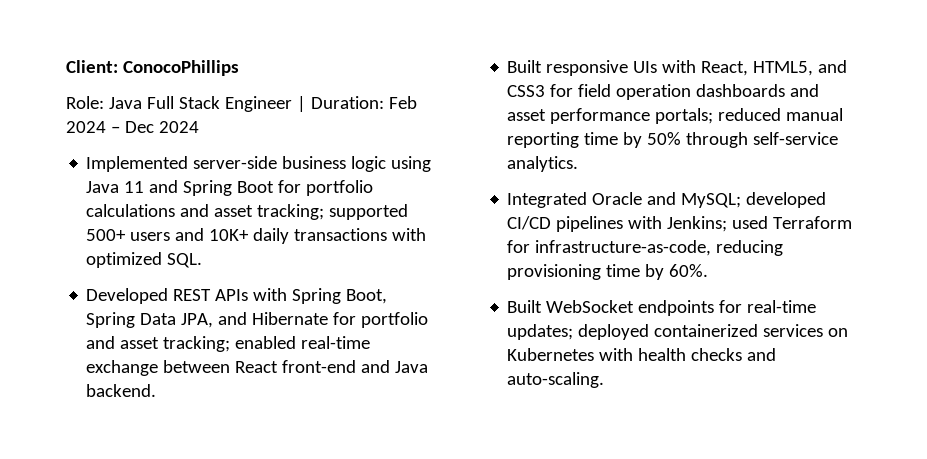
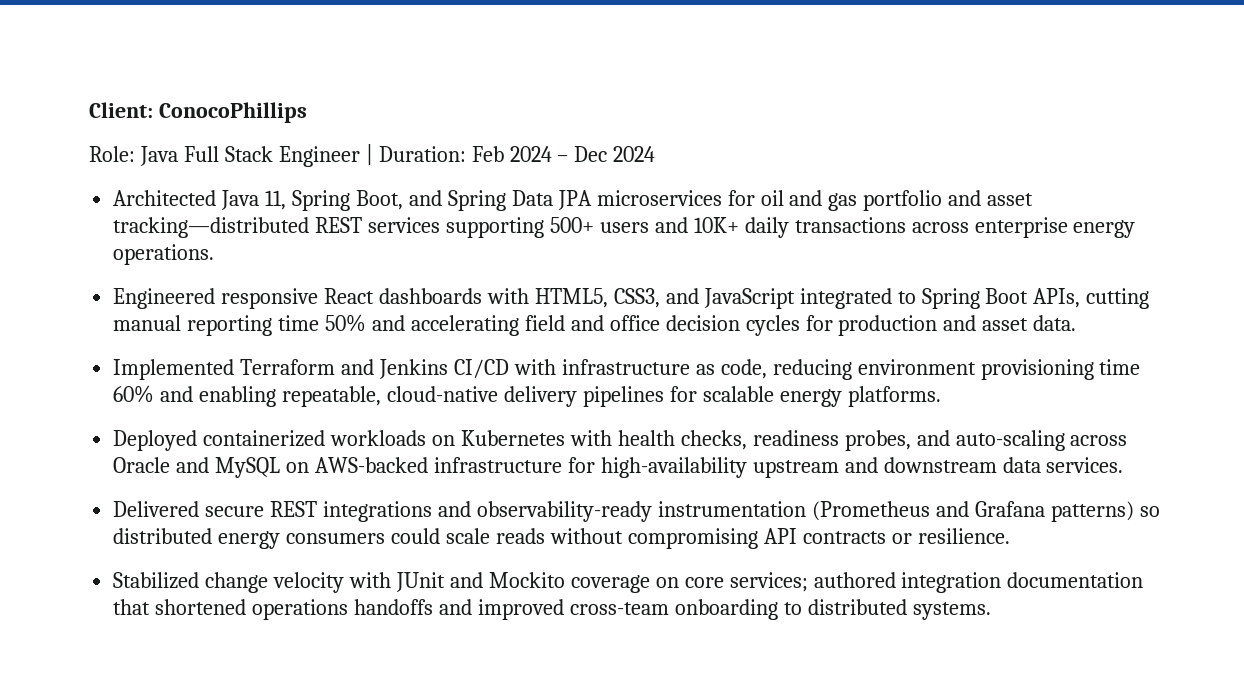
[86,156,432,172] [86,180,374,196] [86,204,409,220] Implemented server-side business logic using Java 11 and Spring Boot for portfolio calculations and asset tracking; supported -> [113,190,1034,211] [113,217,545,238] Architected Java 11, Spring Boot, and Spring Data JPA microservices for oil and gas portfolio and asset tracking—distributed REST services supporting
[392,228,427,241] [86,252,203,268] [86,288,388,304] [86,312,429,328] [86,336,371,352] [86,360,429,376] [86,384,157,397] [507,60,848,76] [507,84,820,100] [507,108,844,124] [507,132,839,148] [507,156,579,172] [507,192,827,208] [507,216,853,232] [507,240,784,256] [507,264,709,280] [507,300,817,316] [507,324,849,340] [507,348,777,361] [507,372,605,388] with optimized SQL. // Developed REST APIs with Spring Boot, Spring Data JPA, and Hibernate for portfolio and asset tracking; enabled real-time exchange between React front-end and Java backend. // Built responsive UIs with React, HTML5, and CSS3 for field operation dashboards and asset performance portals; reduced manual reporting time by 50% through self-service analytics. // Integrated Oracle and MySQL; developed CI/CD pipelines with Jenkins; used Terraform for infrastructure-as-code, reducing provisioning time by 60%. // Built WebSocket endpoints for real-time updates; deployed containerized services on Kubernetes with health checks and auto-scaling. -> [911,217,1136,238] [113,244,215,265] [113,288,1150,309] [113,314,1077,336] [113,359,1141,380] [113,385,941,407] [113,430,1128,451] [113,457,1124,478] [113,501,1160,522] [113,528,1010,549] [113,572,1144,593] [113,599,991,620] across enterprise energy operations. // Engineered responsive React dashboards with HTML5, CSS3, and JavaScript integrated to Spring Boot APIs, cutting manual reporting time 50% and accelerating field and office decision cycles for production and asset data. // Implemented Terraform and Jenkins CI/CD with infrastructure as code, reducing environment provisioning time 60% and enabling repeatable, cloud-native delivery pipelines for scalable energy platforms. // Deployed containerized workloads on Kubernetes with health checks, readiness probes, and auto-scaling across Oracle and MySQL on AWS-backed infrastructure for high-availability upstream and downstream data services. // Delivered secure REST integrations and observability-ready instrumentation (Prometheus and Grafana patterns) so distributed energy consumers could scale reads without compromising API contracts or resilience. // Stabilized change velocity with JUnit and Mockito coverage on core services; authored integration documentation that shortened operations handoffs and improved cross-team onboarding to distributed systems.

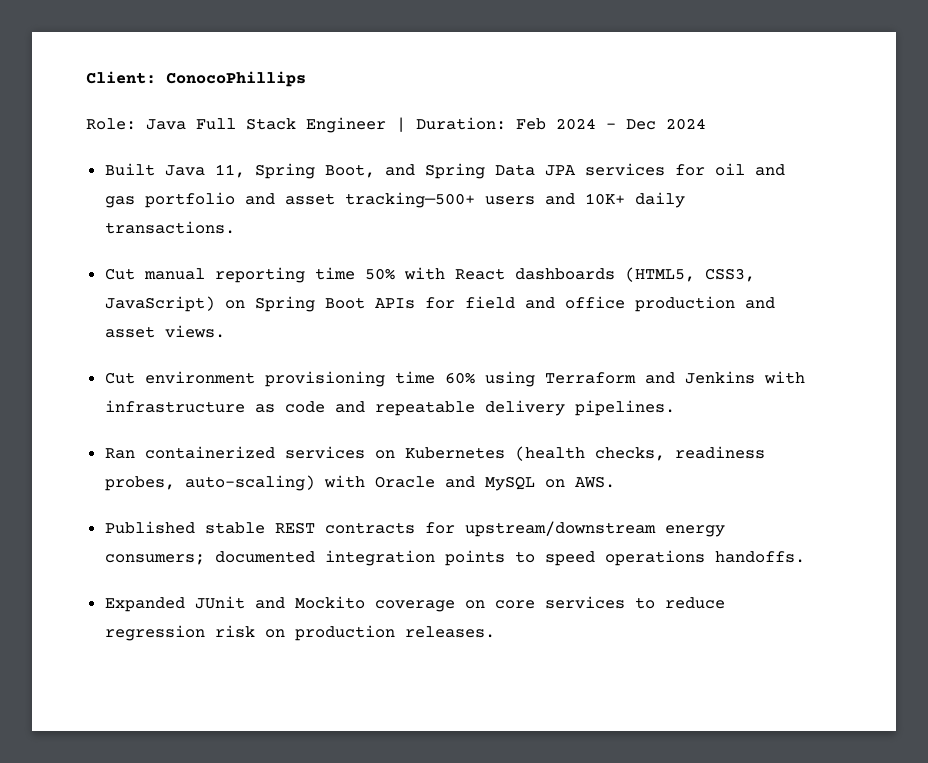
[113,190,217,206] Architected -> [104,163,155,176] Built
[596,190,722,206] microservices -> [584,163,665,176] services
[113,217,1136,238] [113,244,215,265] [113,288,1150,309] [113,314,1077,336] [113,359,1141,380] [113,385,941,407] [113,430,1128,451] [113,457,1124,478] [113,501,1160,522] [113,528,1010,549] [113,572,392,593] tracking—distributed REST services supporting 500+ users and 10K+ daily transactions across enterprise energy operations. // Engineered responsive React dashboards with HTML5, CSS3, and JavaScript integrated to Spring Boot APIs, cutting manual reporting time 50% and accelerating field and office decision cycles for production and asset data. // Implemented Terraform and Jenkins CI/CD with infrastructure as code, reducing environment provisioning time 60% and enabling repeatable, cloud-native delivery pipelines for scalable energy platforms. // Deployed containerized workloads on Kubernetes with health checks, readiness probes, and auto-scaling across Oracle and MySQL on AWS-backed infrastructure for high-availability upstream and downstream data services. // Delivered secure REST integrations and observability-ready instrumentation (Prometheus and Grafana patterns) so distributed energy consumers could scale reads without compromising API contracts or resilience. // Stabilized change velocity with -> [344,192,685,208] [104,221,235,234] [104,267,755,283] [104,296,775,312] [104,325,225,338] [104,371,805,387] [104,400,675,416] [104,446,765,461] [104,475,615,491] [104,521,725,537] [104,550,805,566] [104,597,185,612] tracking—500+ users and 10K+ daily transactions. // Cut manual reporting time 50% with React dashboards (HTML5, CSS3, JavaScript) on Spring Boot APIs for field and office production and asset views. // Cut environment provisioning time 60% using Terraform and Jenkins with infrastructure as code and repeatable delivery pipelines. // Ran containerized services on Kubernetes (health checks, readiness probes, auto-scaling) with Oracle and MySQL on AWS. // Published stable REST contracts for upstream/downstream energy consumers; documented integration points to speed operations handoffs. // Expanded
[729,572,1144,593] [113,599,991,620] services; authored integration documentation that shortened operations handoffs and improved cross-team onboarding to distributed systems. -> [544,596,725,609] [104,625,495,641] services to reduce regression risk on production releases.

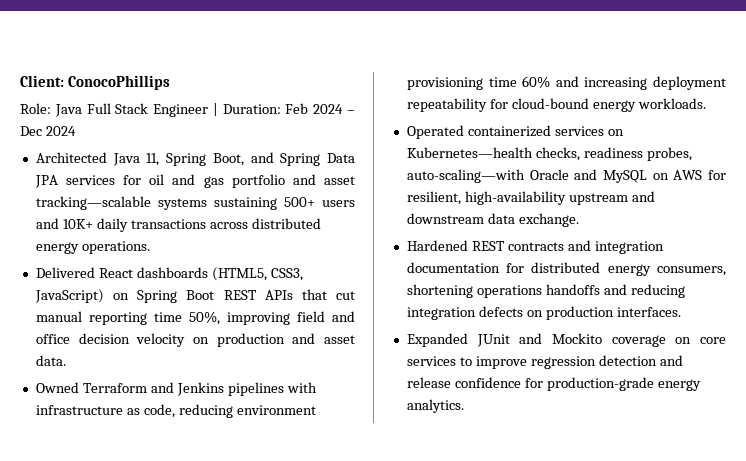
[104,163,155,176] Built -> [35,152,107,163] Architected
[344,192,685,208] [104,221,235,234] [104,267,445,283] tracking—500+ users and 10K+ daily transactions. // Cut manual reporting time 50% with -> [35,196,355,210] [35,218,321,232] [35,241,150,254] [35,267,95,278] tracking—scalable systems sustaining 500+ users and 10K+ daily transactions across distributed energy operations. // Delivered
[374,296,775,312] [104,325,225,338] [104,371,805,387] [104,400,675,416] [104,448,135,459] APIs for field and office production and asset views. // Cut environment provisioning time 60% using Terraform and Jenkins with infrastructure as code and repeatable delivery pipelines. // Ran -> [223,289,355,300] [35,311,355,325] [35,333,356,347] [35,355,66,366] [35,382,317,396] [35,404,316,418] [406,76,726,90] [406,98,706,112] [406,125,464,139] REST APIs that cut manual reporting time 50%, improving field and office decision velocity on production and asset data. // Owned Terraform and Jenkins pipelines with infrastructure as code, reducing environment provisioning time 60% and increasing deployment repeatability for cloud-bound energy workloads. // Operated
[404,446,585,461] Kubernetes (health -> [406,147,533,158] Kubernetes—health
[184,475,365,491] auto-scaling) with -> [406,169,525,183] auto-scaling—with
[574,476,615,488] [104,521,725,537] [104,550,805,566] AWS. // Published stable REST contracts for upstream/downstream energy consumers; documented integration points to speed operations handoffs. -> [673,170,726,180] [406,191,655,205] [406,213,579,227] [406,240,664,254] [406,262,726,276] [406,284,685,298] [406,306,681,320] AWS for resilient, high-availability upstream and downstream data exchange. // Hardened REST contracts and integration documentation for distributed energy consumers, shortening operations handoffs and reducing integration defects on production interfaces.
[664,597,725,609] [104,625,495,641] reduce regression risk on production releases. -> [475,355,683,369] [406,377,701,391] [406,399,464,413] improve regression detection and release confidence for production-grade energy analytics.

